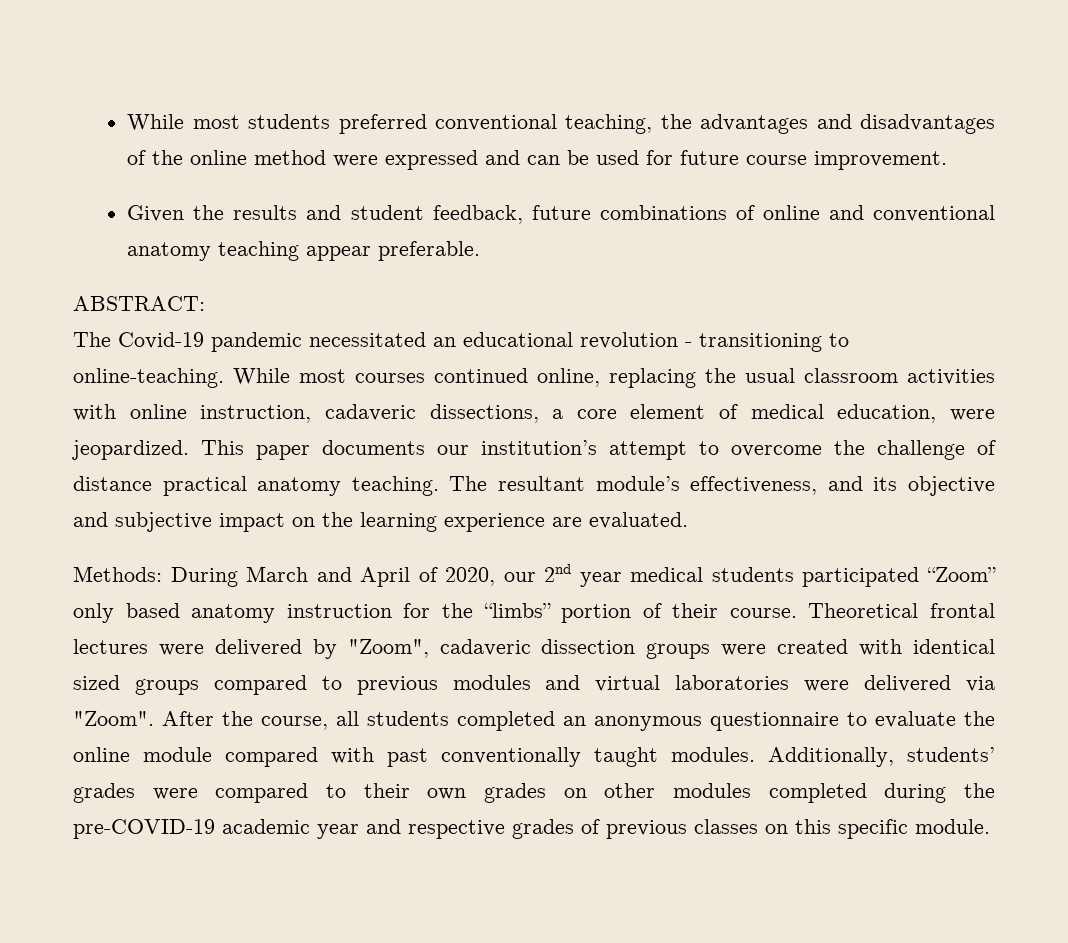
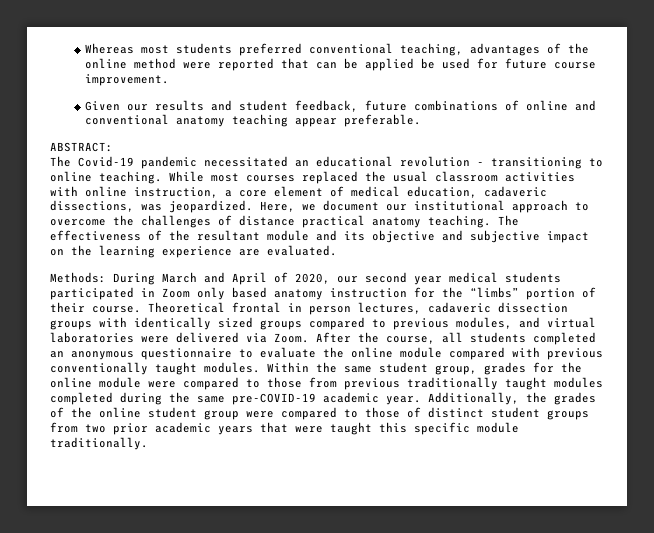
[127,114,185,131] While -> [85,43,135,54] Whereas
[660,114,995,134] the advantages and disadvantages -> [470,43,541,56] advantages
[385,150,561,170] expressed and can -> [218,58,415,71] reported that can be applied
[193,205,225,220] the -> [127,104,149,111] our
[73,368,224,388] online-teaching. -> [50,171,162,184] online teaching.
[434,368,696,388] continued online, replacing -> [302,171,358,184] replaced
[324,404,539,423] cadaveric dissections, -> (218, 192) none
[949,409,995,421] [72,440,687,460] were jeopardized. This paper documents our institution’s attempt -> [484,186,547,197] [50,200,568,213] cadaveric dissections, was jeopardized. Here, we document our institutional approach
[877,440,965,460] challenge -> [141,215,211,228] challenges
[498,476,818,495] resultant module’s effectiveness, -> [50,230,309,241] effectiveness of the resultant module
[544,564,572,582] 2nd -> [365,272,407,283] second
[927,567,997,582] “Zoom” -> [141,288,190,298] in Zoom
[73,639,995,659] lectures were delivered by "Zoom", cadaveric dissection groups were created with identical -> [288,302,568,315] [50,317,211,330] in person lectures, cadaveric dissection groups with identically
[452,675,531,690] modules -> [456,317,512,329] modules,
[73,711,154,726] "Zoom". -> [274,333,309,343] Zoom.
[387,748,428,767] past -> [547,348,603,360] previous
[768,747,995,767] [73,783,656,803] Additionally, students’ grades were compared to their own grades on other -> [267,362,582,375] [50,377,547,390] Within the same student group, grades for the online module were compared to those from previous traditionally taught
(995, 790) none -> [197,396,225,403] same
[317,819,990,839] year and respective grades of previous classes on this specific module. -> [386,392,596,405] [50,407,589,420] [50,422,519,435] [50,437,148,450] year. Additionally, the grades of the online student group were compared to those of distinct student groups from two prior academic years that were taught this specific module traditionally.

